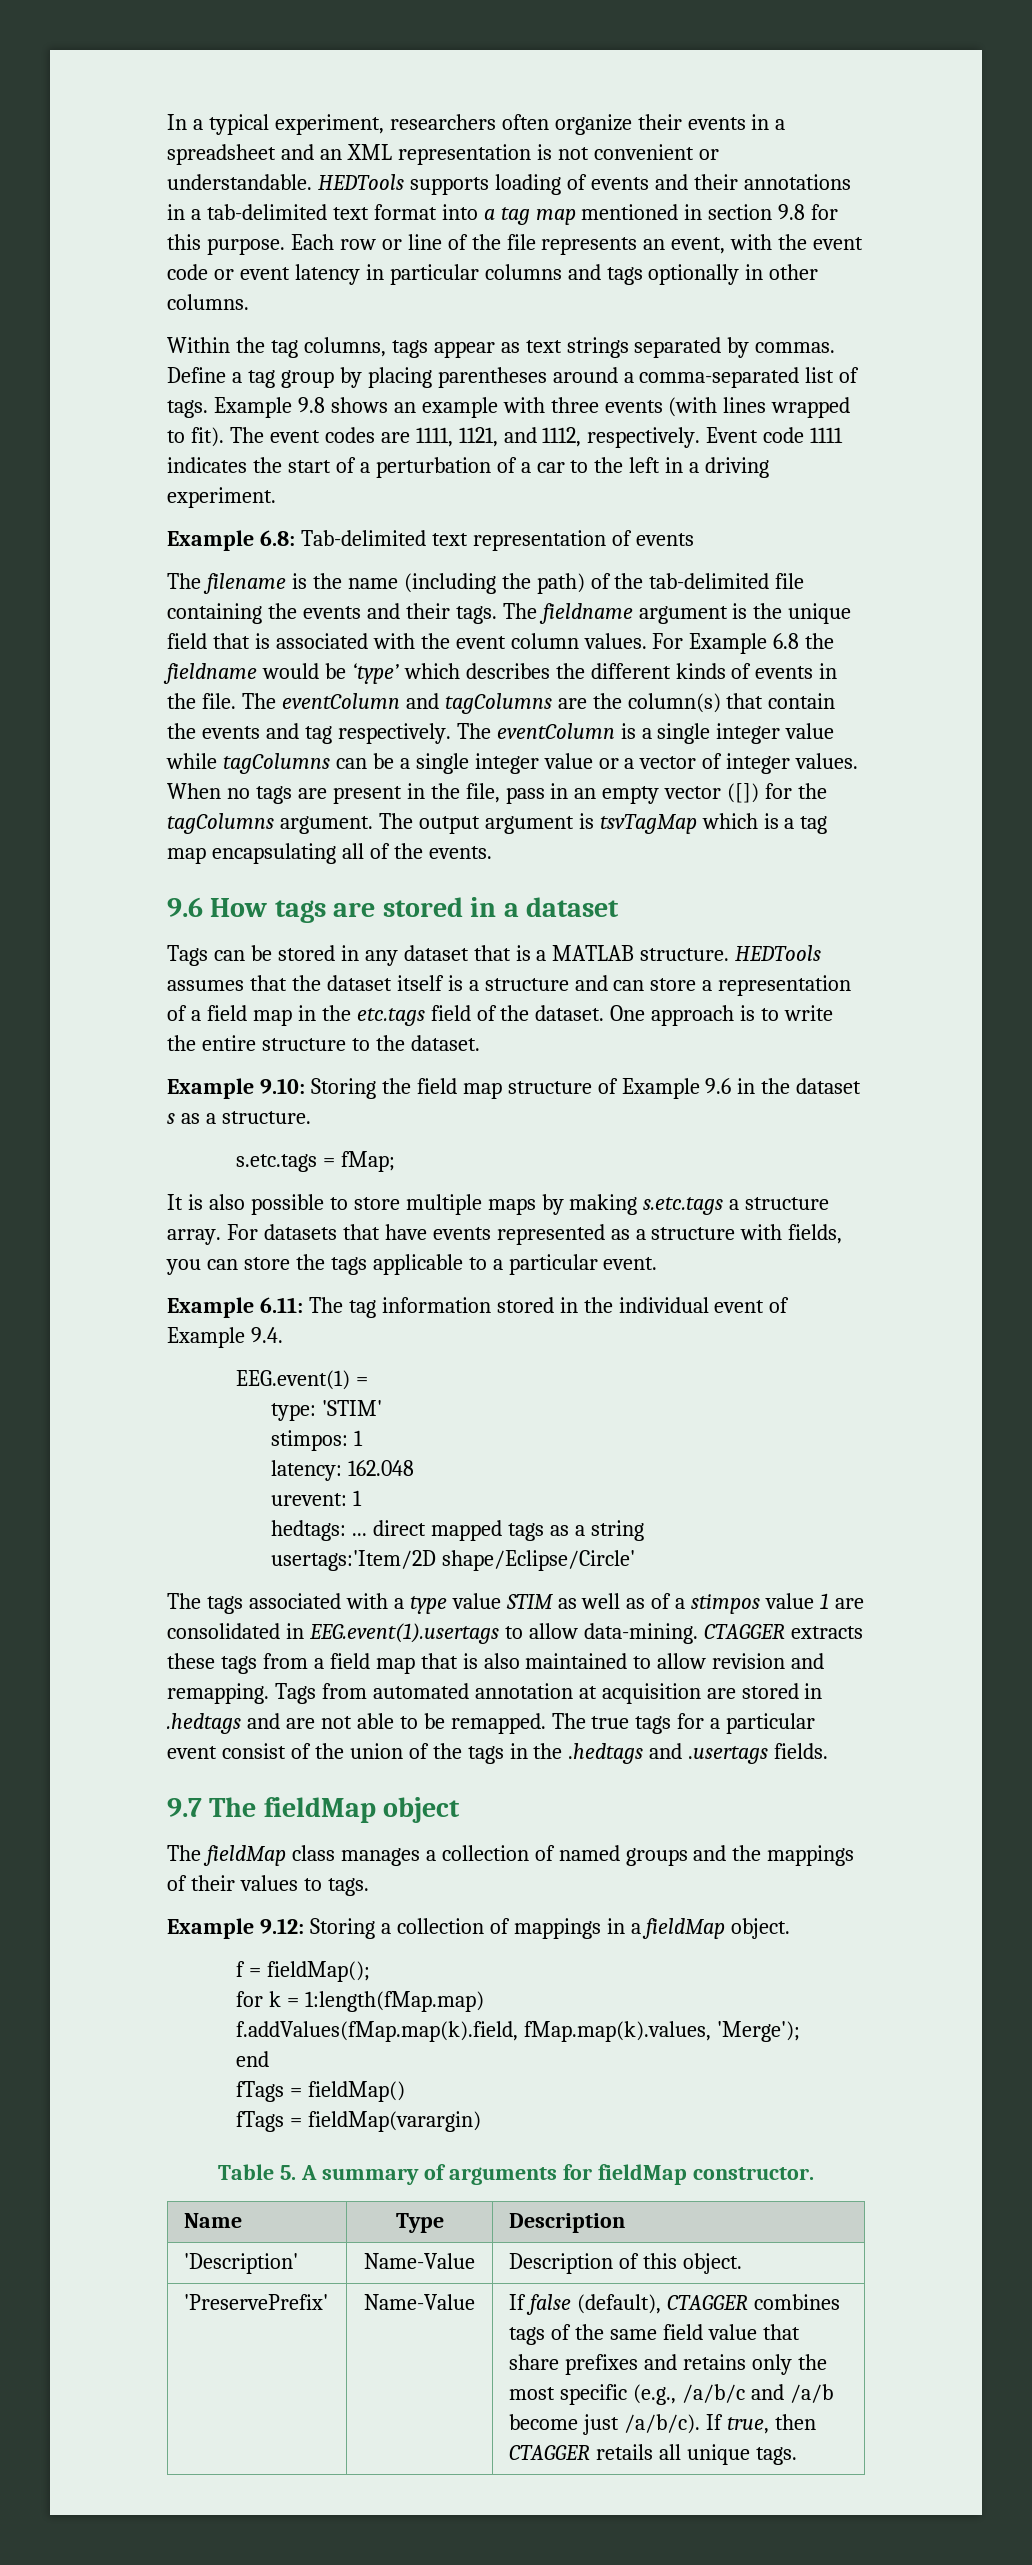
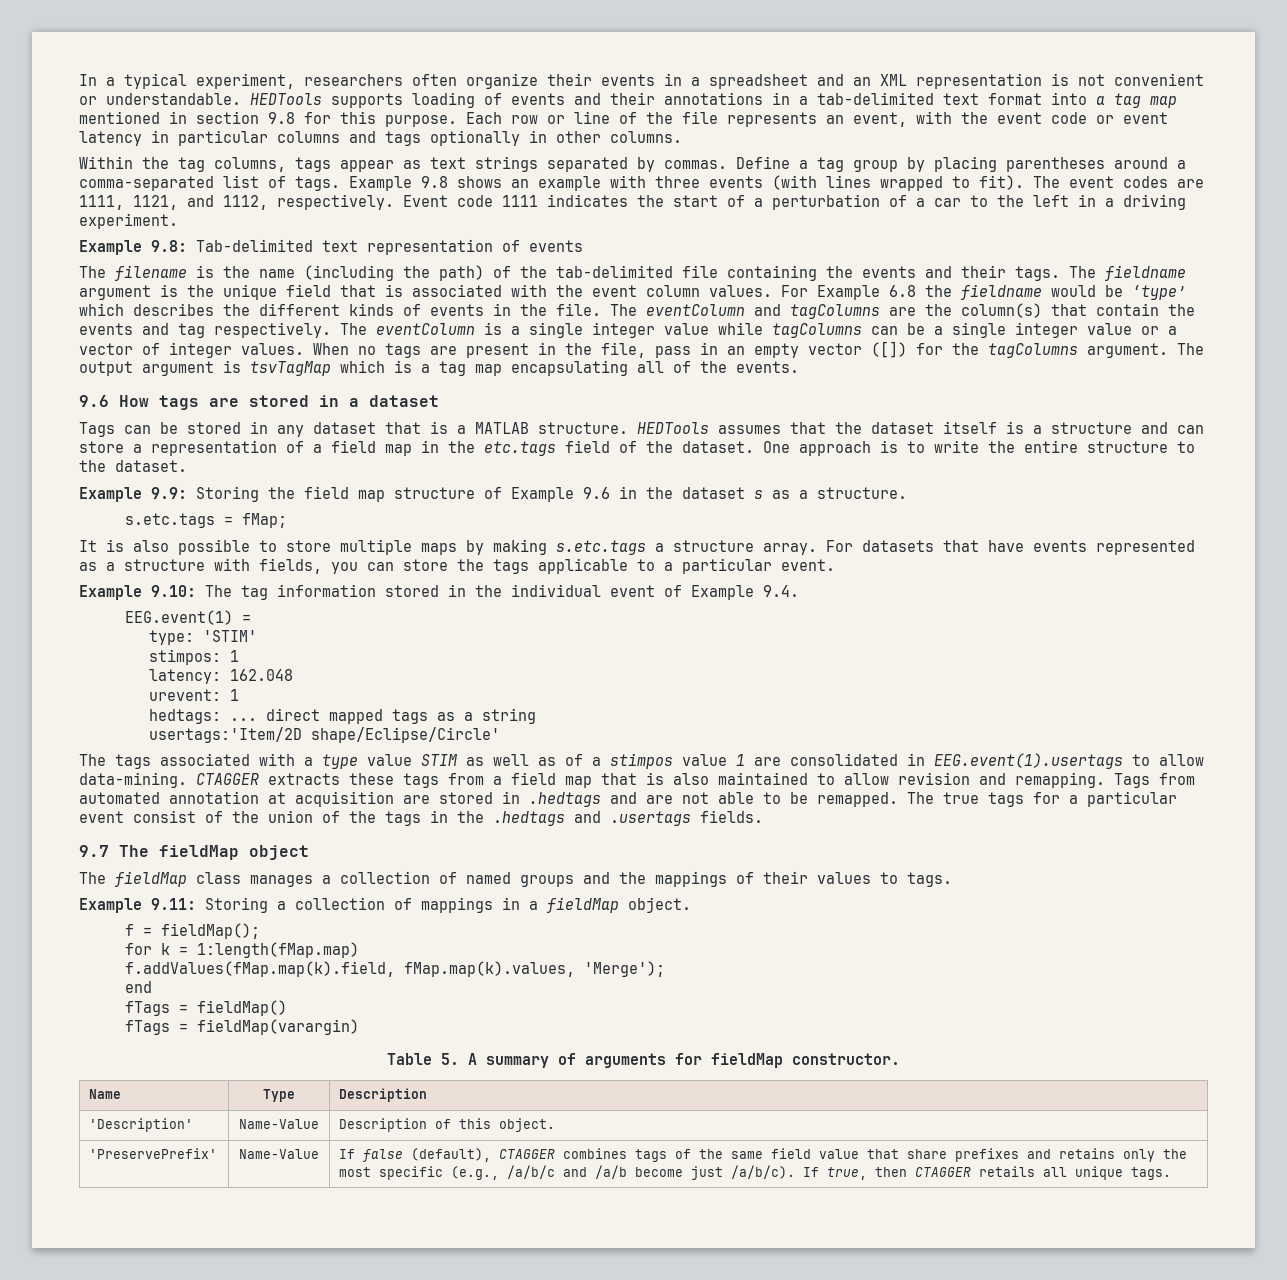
[259,530,295,546] 6.8: -> [151,240,187,252] 9.8:
[259,1078,305,1094] 9.10: -> [151,487,187,499] 9.9:
[259,1297,303,1313] 6.11: -> [151,585,196,597] 9.10:
[259,1918,304,1934] 9.12: -> [151,898,196,910] 9.11:

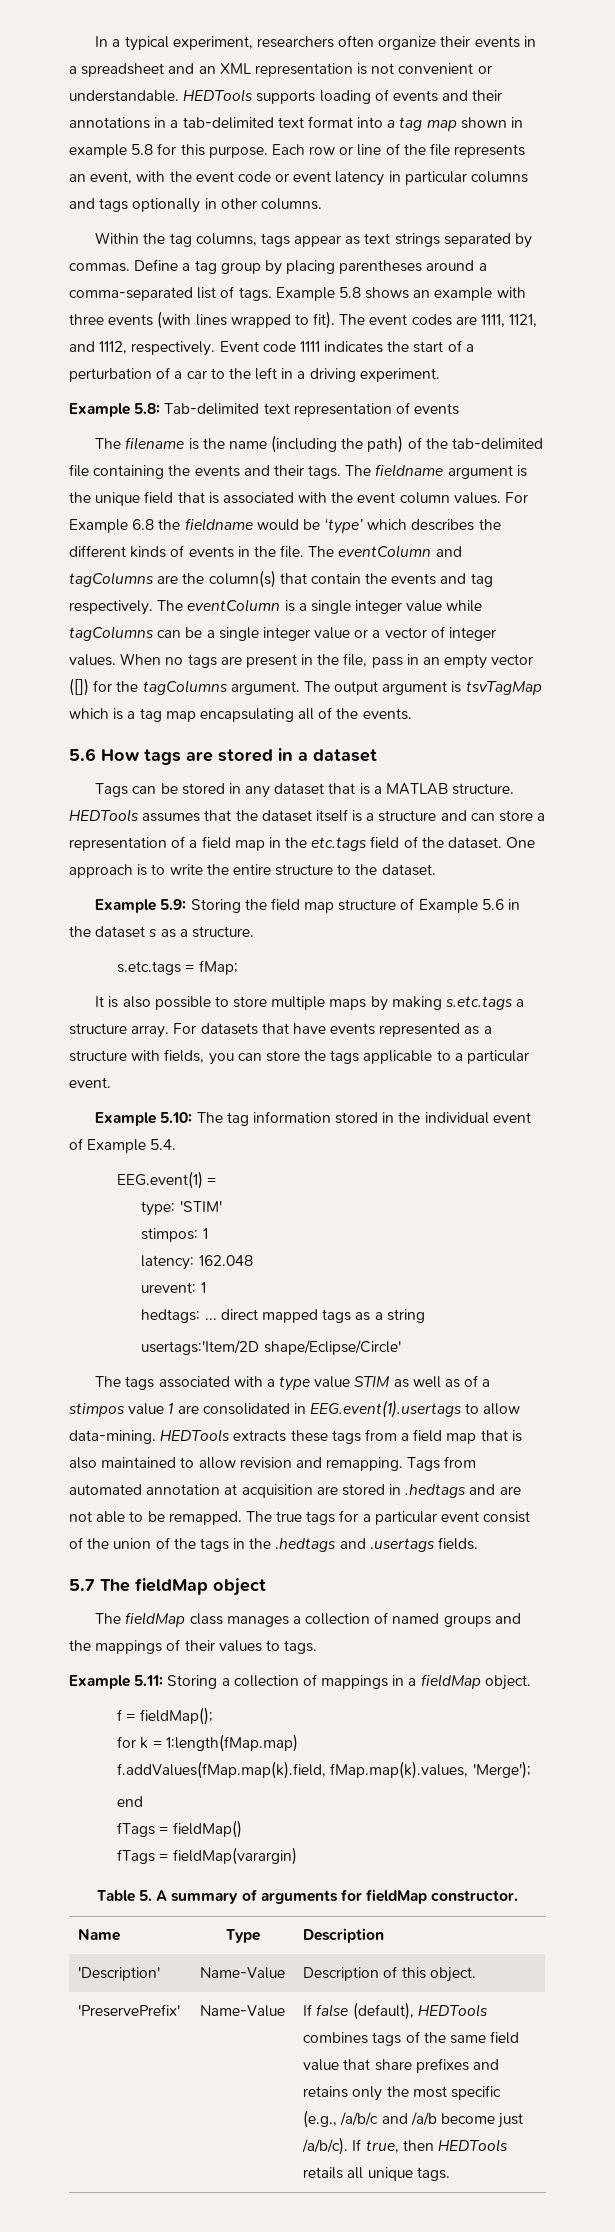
[79,111,295,124] mentioned in section 9.8 -> [460,117,524,129] [69,144,154,158] shown in example 5.8
[421,176,448,188] 9.8 -> [338,287,361,298] 5.8
[151,240,187,252] 9.8: -> [134,403,161,414] 5.8:
[79,395,109,407] 9.6 -> [69,748,96,761] 5.6
[151,487,187,499] 9.9: -> [160,899,187,910] 5.9:
[583,487,610,499] 9.6 -> [481,899,504,910] 5.6
[151,585,196,597] 9.10: -> [160,1112,193,1123] 5.10:
[763,585,799,597] 9.4. -> [150,1139,177,1150] 5.4.
[196,773,259,785] CTAGGER -> [160,1429,231,1442] HEDTools
[79,845,109,857] 9.7 -> [69,1579,95,1591] 5.7
[151,898,196,910] 9.11: -> [134,1675,164,1686] 5.11:
[499,1149,556,1159] CTAGGER -> [417,2004,488,2017] HEDTools
[915,1167,972,1177] CTAGGER -> [437,2139,508,2152] HEDTools

